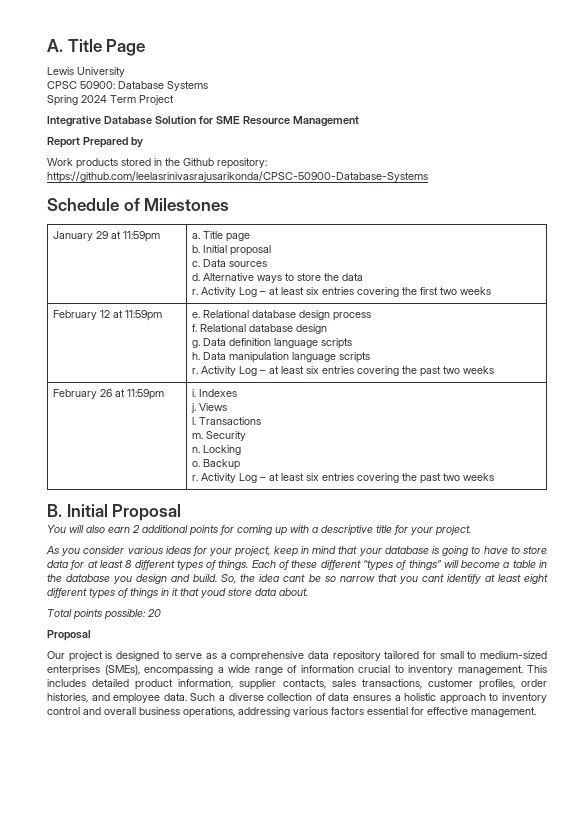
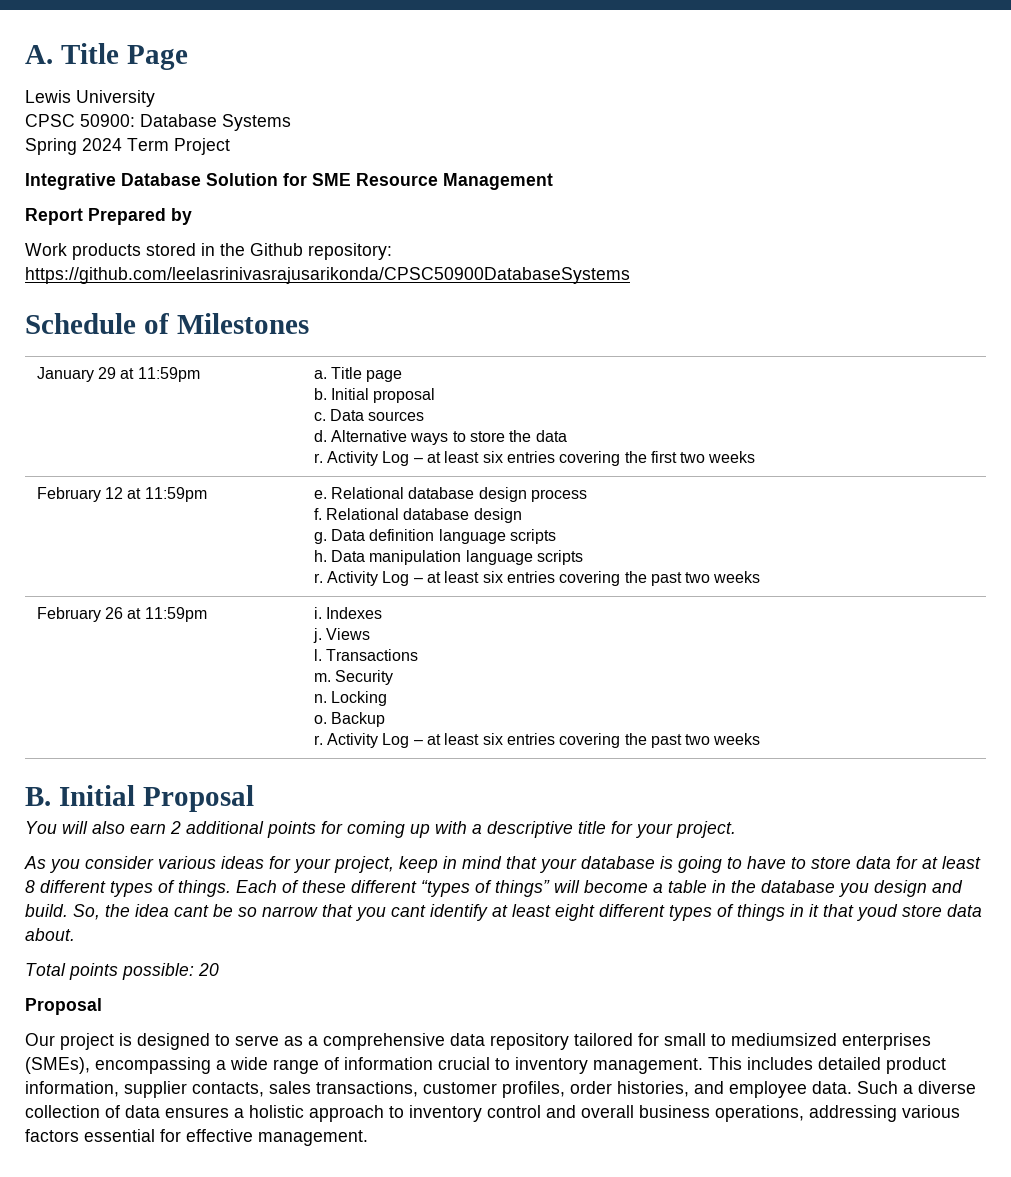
[47,171,428,183] https://github.com/leelasrinivasrajusarikonda/CPSC-50900-Database-Systems -> [25,267,630,284] https://github.com/leelasrinivasrajusarikonda/CPSC50900DatabaseSystems
[480,651,548,659] medium-sized -> [731,1033,837,1046] mediumsized

